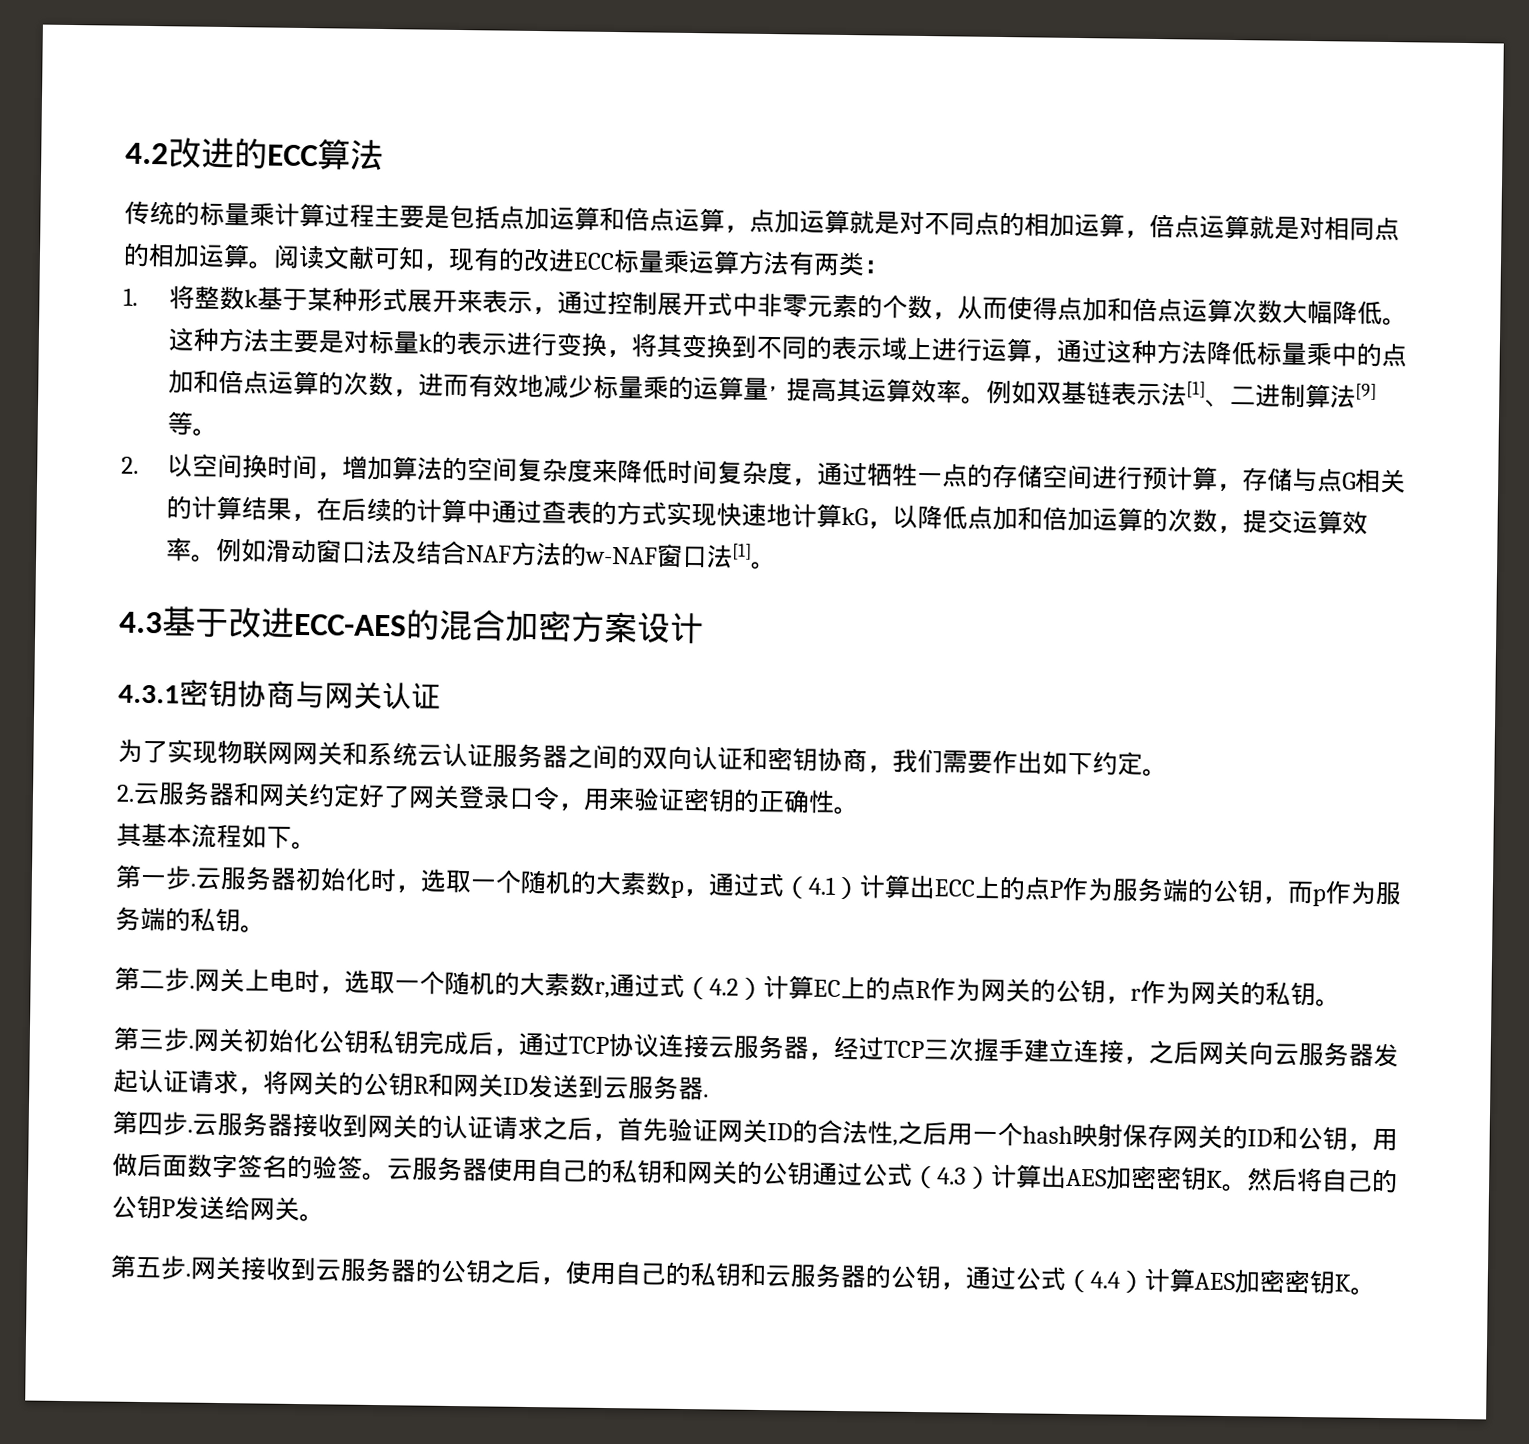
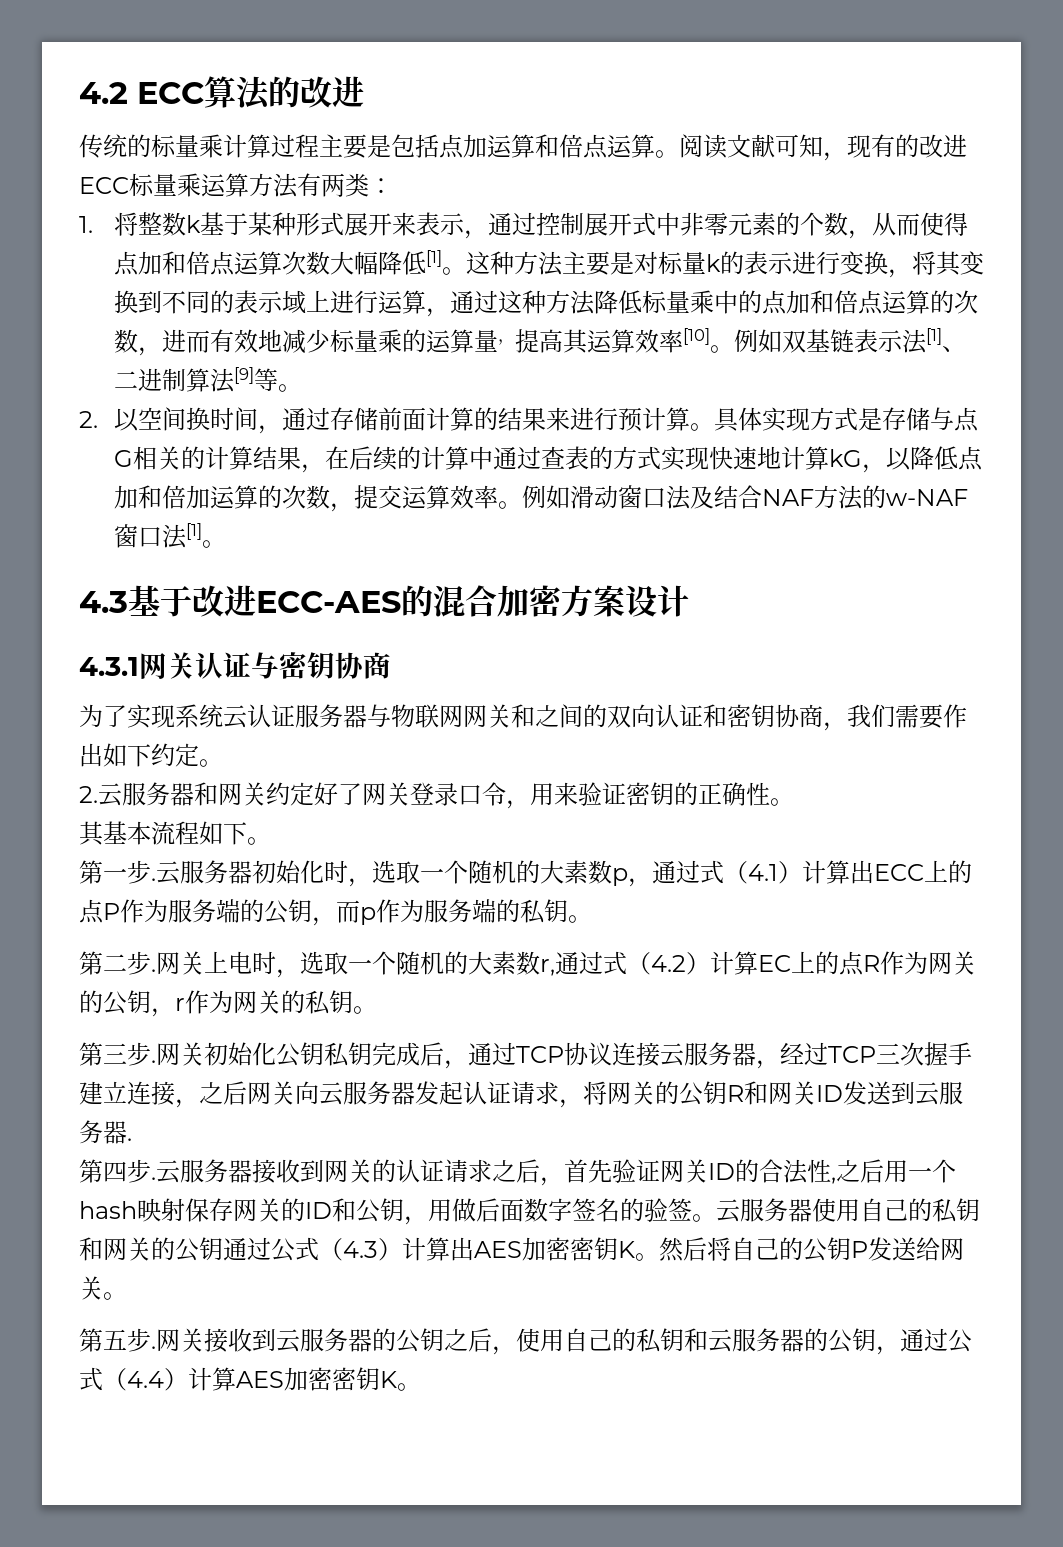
[125,137,268,169] 4.2改进的 -> [79,82,128,104] 4.2
(384, 155) none -> [268,76,364,108] 的改进
[724,208,1400,242] [123,242,250,269] ，点加运算就是对不同点的相加运算，倍点运算就是对相同点的相加运算 -> (655, 146) none
(1384, 312) none -> [425,250,442,267] [1]
(963, 391) none -> [682,328,710,345] [10]
[342,455,1244,493] 增加算法的空间复杂度来降低时间复杂度，通过牺牲一点的存储空间进行预计算， -> [281,407,882,432] 通过存储前面计算的结果来进行预计算。具体实现方式是
[179,679,441,710] 密钥协商与网关认证 -> [139,652,391,679] 网关认证与密钥协商
[217,739,368,766] 物联网网关和 -> (175, 716) none
(568, 757) none -> [367,704,535,728] 与物联网网关和

